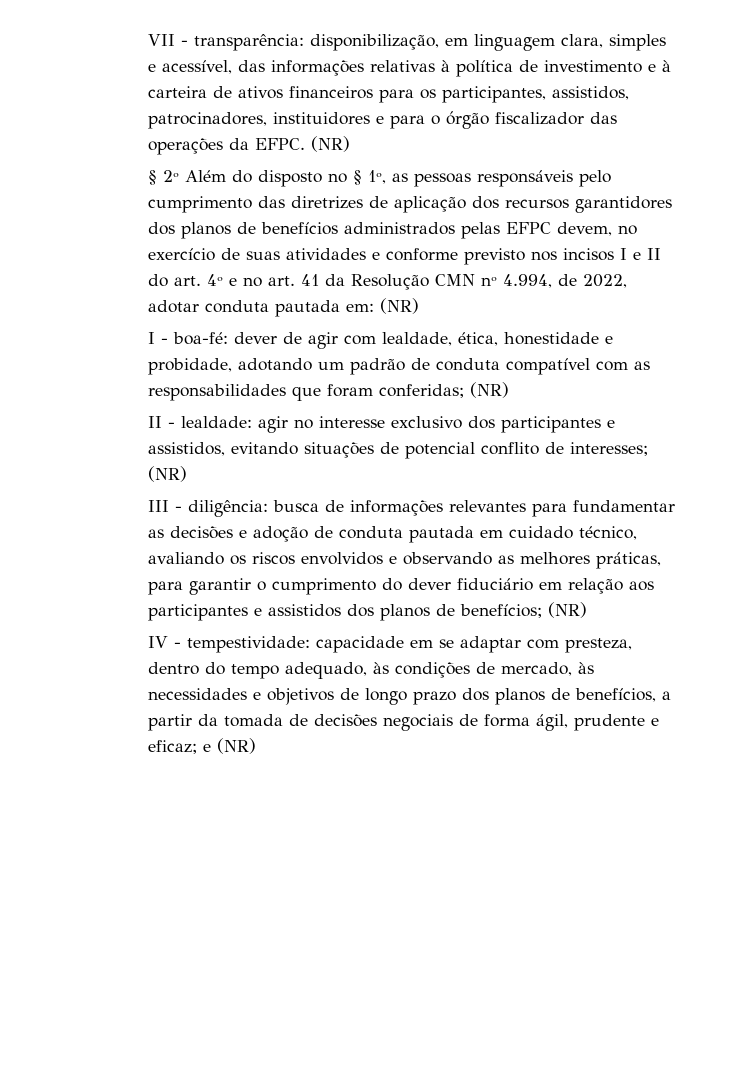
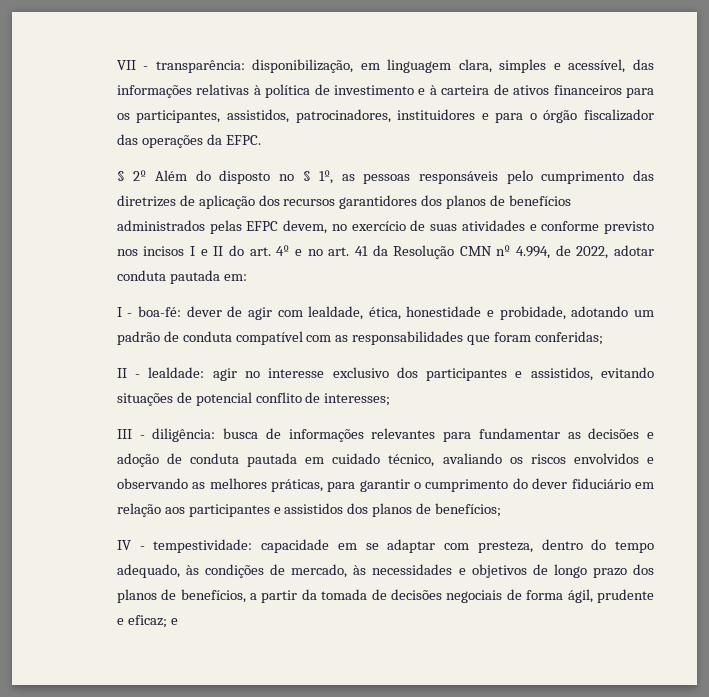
[311,136,351,152] (NR) -> (261, 140) none
[380,298,420,314] (NR) -> (247, 277) none
[470,382,510,398] (NR) -> (604, 338) none
[148,466,188,482] (NR) -> (391, 399) none
[548,602,588,618] (NR) -> (502, 510) none
[217,738,257,754] (NR) -> (178, 621) none

